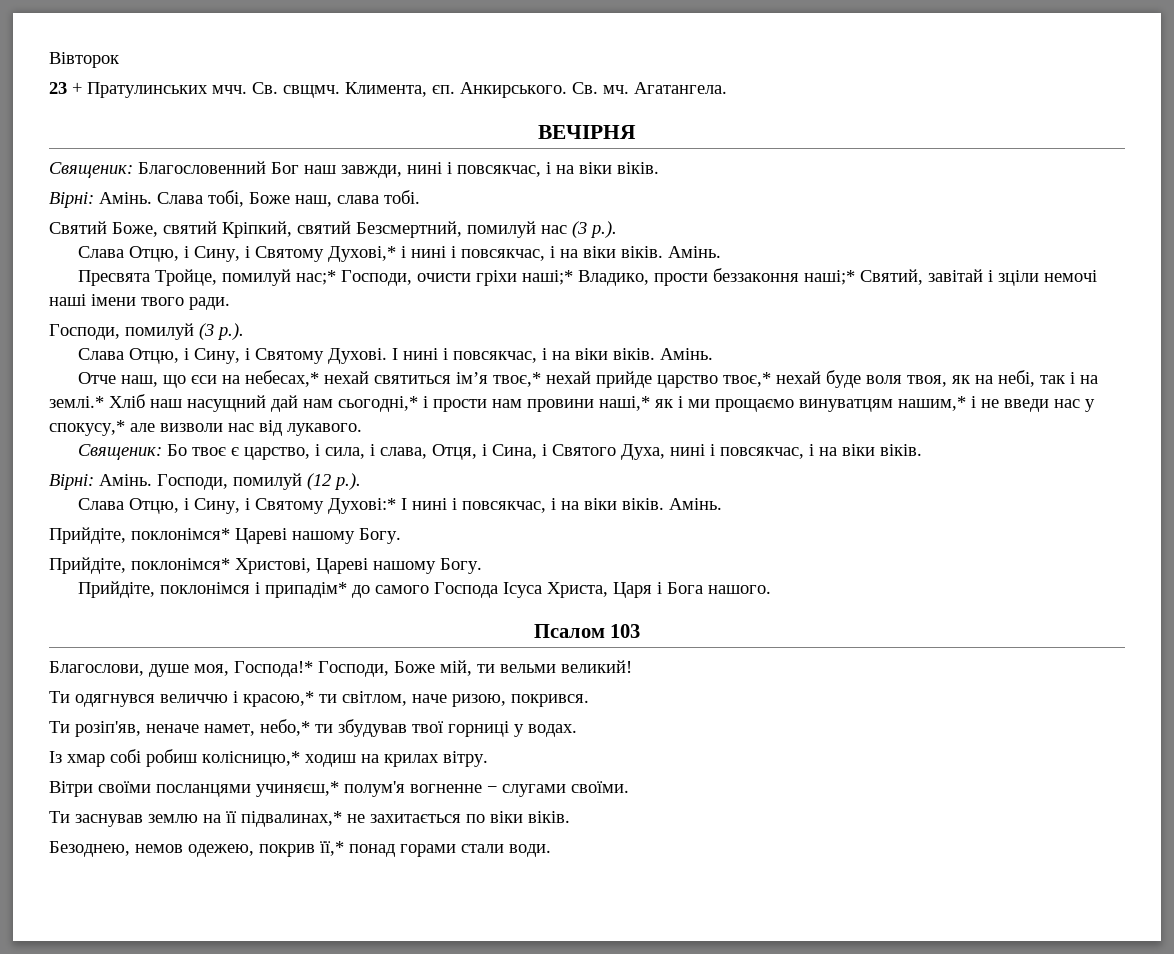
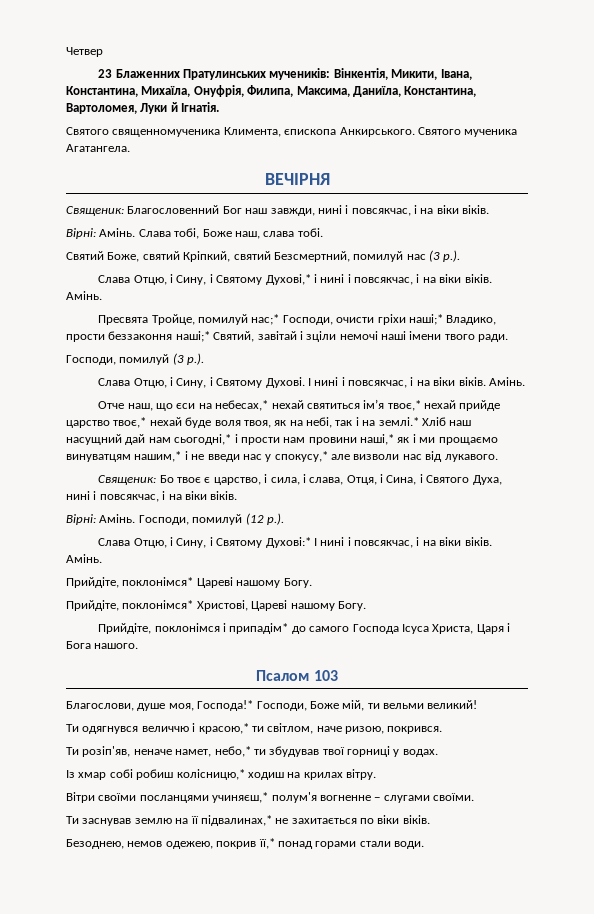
[49,52,119,68] Вівторок -> [66,47,103,57] Четвер
[72,82,629,98] + Пратулинських мчч. Св. свщмч. Климента, єп. Анкирського. Св. мч. -> [115,68,472,80] [66,85,477,97] [66,102,220,114] [66,127,518,137] Блаженних Пратулинських мучеників: Вінкентія, Микити, Івана, Константина, Михаїла, Онуфрія, Филипа, Максима, Даниїла, Константина, Вартоломея, Луки й Ігнатія. // Святого священномученика Климента, єпископа Анкирського. Святого мученика

